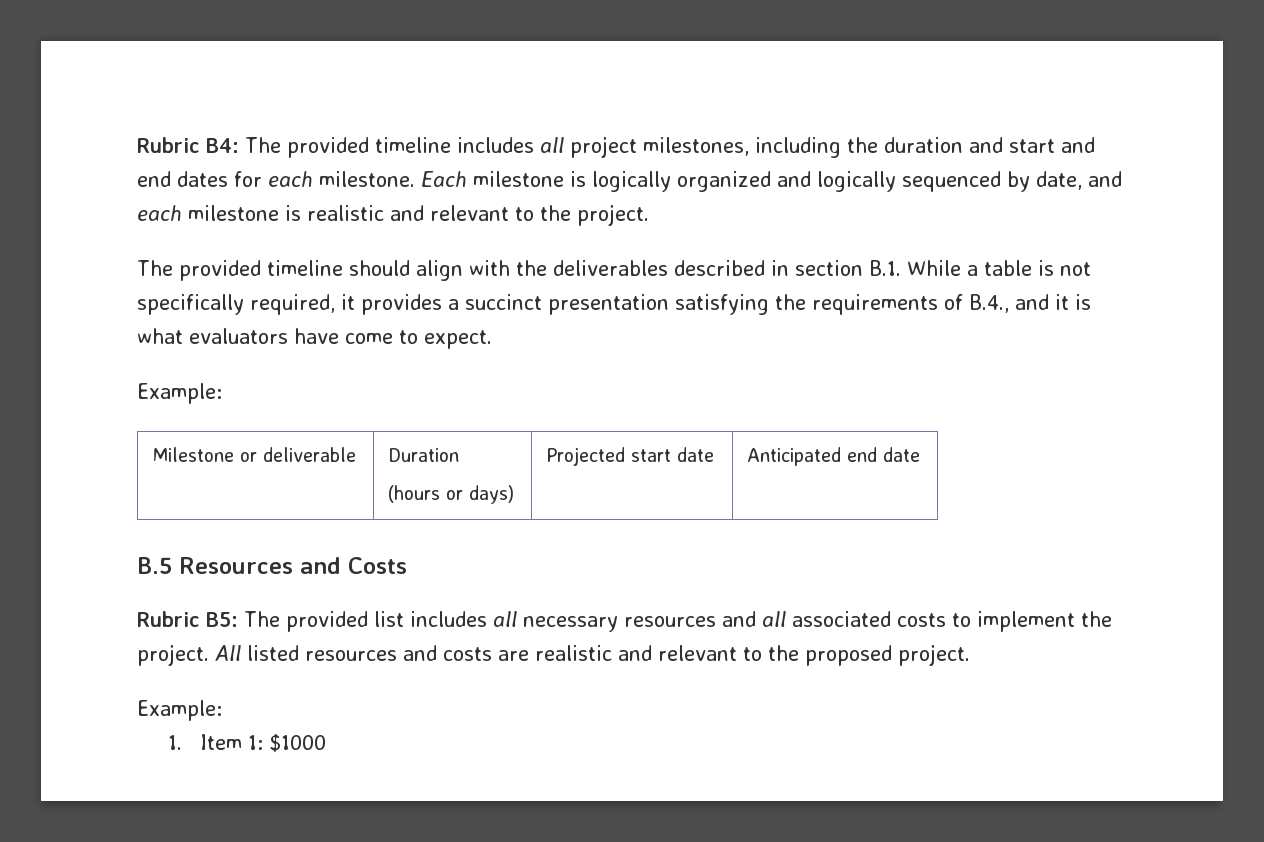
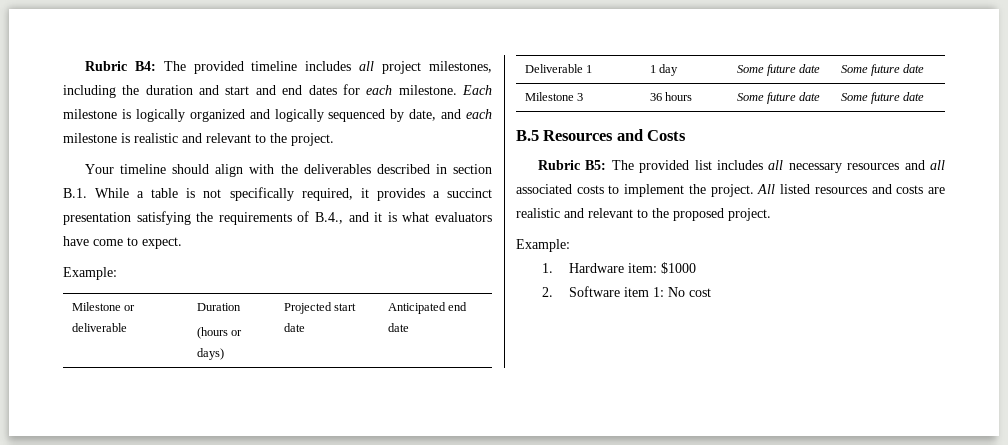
[137,260,261,281] The provided -> [84,164,114,174] Your
(920, 454) none -> [524,64,592,73] [649,64,678,76] [736,64,821,76] [840,64,925,76] [524,92,583,101] [649,92,692,101] [736,92,821,104] [840,92,925,104] // Deliverable 1 | 1 day | Some future date | Some future date // Milestone 3 | 36 hours | Some future date | Some future date
[199,734,326,752] Item 1: $1000 -> [568,262,696,274] [542,286,711,297] Hardware item: $1000 // 2. Software item 1: No cost

